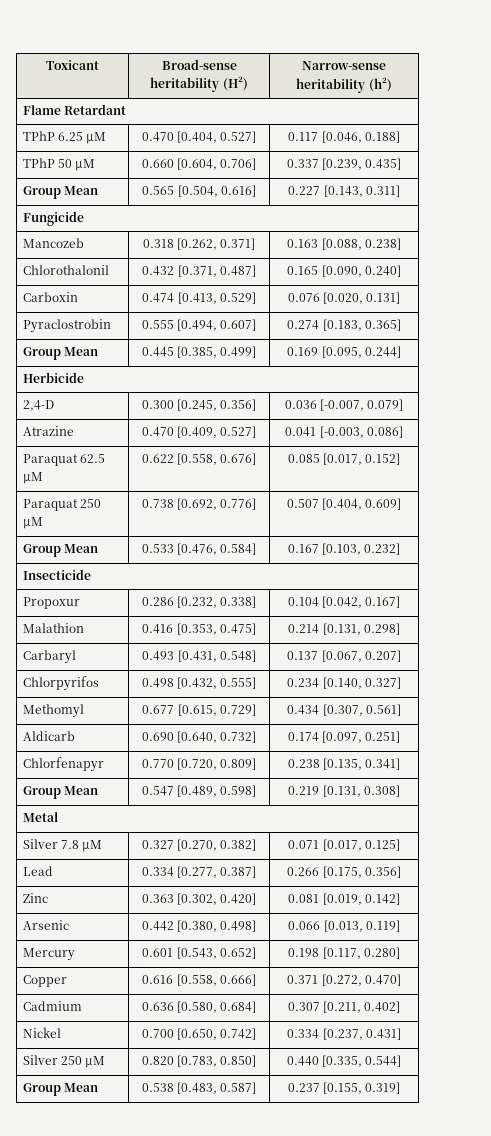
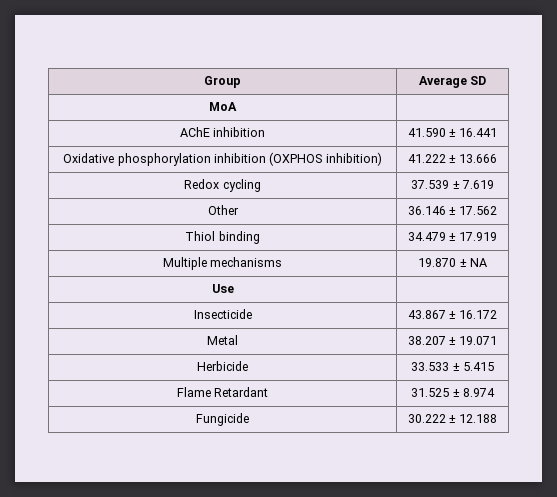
[46,60,99,70] [161,59,237,70] [150,76,248,92] [302,61,386,70] [296,77,392,93] [22,104,127,115] [22,131,107,144] [141,131,257,143] [288,131,400,143] [22,158,96,171] [141,158,257,170] [286,158,402,170] [22,186,99,199] [142,185,256,197] [288,185,400,197] [22,211,84,226] [22,238,84,248] [142,238,256,250] [287,238,401,250] [22,265,109,275] [142,265,256,277] [287,265,401,277] [22,292,78,302] [142,292,256,304] [287,292,401,304] [22,319,111,333] [141,319,257,331] [287,319,401,331] [22,347,99,360] [141,346,257,358] [287,346,401,358] [22,372,84,383] [22,400,54,411] [141,399,257,411] [284,399,404,411] [22,426,74,436] [141,426,257,438] [285,426,403,438] [22,454,106,466] [22,472,43,484] [141,453,257,465] [287,453,401,465] [22,499,102,511] [22,517,43,529] [141,498,257,510] [286,498,402,510] [22,544,99,557] [141,543,257,555] [287,543,401,555] [22,569,91,580] [22,597,80,609] [141,596,257,608] [287,596,401,608] [22,623,84,633] [142,623,256,635] [288,623,400,635] [22,650,76,664] [142,650,256,662] [287,650,401,662] [22,676,99,691] [141,677,257,689] [287,677,401,689] [22,704,84,718] [142,704,256,716] [287,704,401,716] [22,731,75,741] [141,731,257,743] [287,731,401,743] [22,757,104,772] [141,758,257,770] [287,758,401,770] [22,786,99,799] [141,785,257,797] [288,785,400,797] [22,812,58,822] [22,839,103,852] [141,839,257,851] [288,839,400,851] [22,866,53,876] [141,866,257,878] [287,866,401,878] [22,893,48,903] [141,893,257,905] [288,893,400,905] [22,920,69,930] [141,920,257,932] [288,920,400,932] [22,948,75,961] [142,947,256,959] [288,947,400,959] [22,975,67,987] [142,974,256,986] [287,974,401,986] [22,1001,82,1011] [141,1001,257,1013] [287,1001,401,1013] [22,1027,61,1038] [141,1028,257,1040] [287,1028,401,1040] [22,1055,106,1068] [141,1055,257,1067] [286,1055,402,1067] [22,1083,99,1096] [141,1082,257,1094] [287,1082,401,1094] Toxicant | Broad-sense heritability (H²) | Narrow-sense heritability (h²) // Flame Retardant // TPhP 6.25 µM | 0.470 [0.404, 0.527] | 0.117 [0.046, 0.188] // TPhP 50 µM | 0.660 [0.604, 0.706] | 0.337 [0.239, 0.435] // Group Mean | 0.565 [0.504, 0.616] | 0.227 [0.143, 0.311] // Fungicide // Mancozeb | 0.318 [0.262, 0.371] | 0.163 [0.088, 0.238] // Chlorothalonil | 0.432 [0.371, 0.487] | 0.165 [0.090, 0.240] // Carboxin | 0.474 [0.413, 0.529] | 0.076 [0.020, 0.131] // Pyraclostrobin | 0.555 [0.494, 0.607] | 0.274 [0.183, 0.365] // Group Mean | 0.445 [0.385, 0.499] | 0.169 [0.095, 0.244] // Herbicide // 2,4-D | 0.300 [0.245, 0.356] | 0.036 [-0.007, 0.079] // Atrazine | 0.470 [0.409, 0.527] | 0.041 [-0.003, 0.086] // Paraquat 62.5 µM | 0.622 [0.558, 0.676] | 0.085 [0.017, 0.152] // Paraquat 250 µM | 0.738 [0.692, 0.776] | 0.507 [0.404, 0.609] // Group Mean | 0.533 [0.476, 0.584] | 0.167 [0.103, 0.232] // Insecticide // Propoxur | 0.286 [0.232, 0.338] | 0.104 [0.042, 0.167] // Malathion | 0.416 [0.353, 0.475] | 0.214 [0.131, 0.298] // Carbaryl | 0.493 [0.431, 0.548] | 0.137 [0.067, 0.207] // Chlorpyrifos | 0.498 [0.432, 0.555] | 0.234 [0.140, 0.327] // Methomyl | 0.677 [0.615, 0.729] | 0.434 [0.307, 0.561] // Aldicarb | 0.690 [0.640, 0.732] | 0.174 [0.097, 0.251] // Chlorfenapyr | 0.770 [0.720, 0.809] | 0.238 [0.135, 0.341] // Group Mean | 0.547 [0.489, 0.598] | 0.219 [0.131, 0.308] // Metal // Silver 7.8 µM | 0.327 [0.270, 0.382] | 0.071 [0.017, 0.125] // Lead | 0.334 [0.277, 0.387] | 0.266 [0.175, 0.356] // Zinc | 0.363 [0.302, 0.420] | 0.081 [0.019, 0.142] // Arsenic | 0.442 [0.380, 0.498] | 0.066 [0.013, 0.119] // Mercury | 0.601 [0.543, 0.652] | 0.198 [0.117, 0.280] // Copper | 0.616 [0.558, 0.666] | 0.371 [0.272, 0.470] // Cadmium | 0.636 [0.580, 0.684] | 0.307 [0.211, 0.402] // Nickel | 0.700 [0.650, 0.742] | 0.334 [0.237, 0.431] // Silver 250 µM | 0.820 [0.783, 0.850] | 0.440 [0.335, 0.544] // Group Mean | 0.538 [0.483, 0.587] | 0.237 [0.155, 0.319] -> [204,76,241,88] [418,76,487,88] [209,102,237,111] [179,127,266,137] [407,128,498,137] [63,152,382,166] [407,154,498,163] [184,179,261,192] [411,180,494,189] [207,205,239,215] [407,206,498,215] [185,231,260,244] [407,232,498,241] [162,257,283,270] [418,258,487,267] [211,284,234,293] [193,309,252,319] [407,310,498,319] [207,335,238,345] [407,336,498,345] [197,361,248,371] [411,362,494,371] [176,387,269,397] [411,388,495,397] [196,413,249,426] [407,414,498,423] Group | Average SD // MoA | // AChE inhibition | 41.590 ± 16.441 // Oxidative phosphorylation inhibition (OXPHOS inhibition) | 41.222 ± 13.666 // Redox cycling | 37.539 ± 7.619 // Other | 36.146 ± 17.562 // Thiol binding | 34.479 ± 17.919 // Multiple mechanisms | 19.870 ± NA // Use | // Insecticide | 43.867 ± 16.172 // Metal | 38.207 ± 19.071 // Herbicide | 33.533 ± 5.415 // Flame Retardant | 31.525 ± 8.974 // Fungicide | 30.222 ± 12.188

